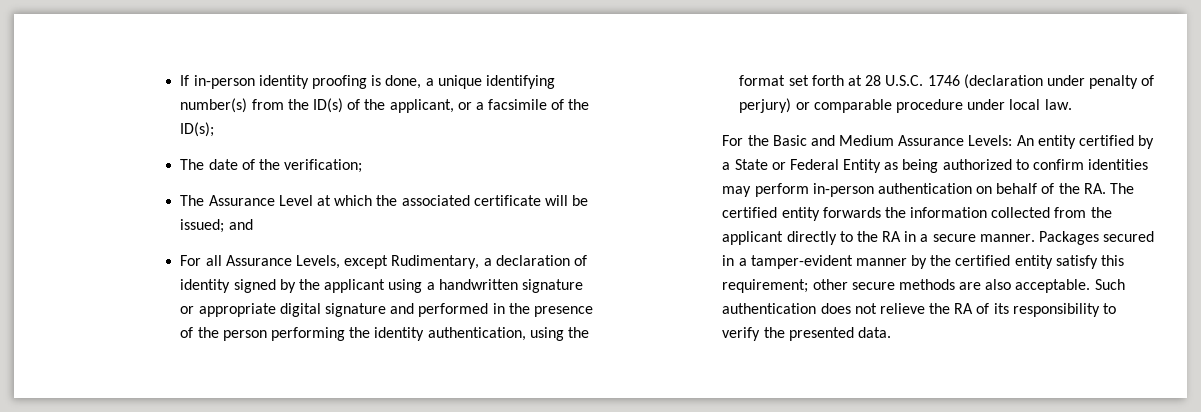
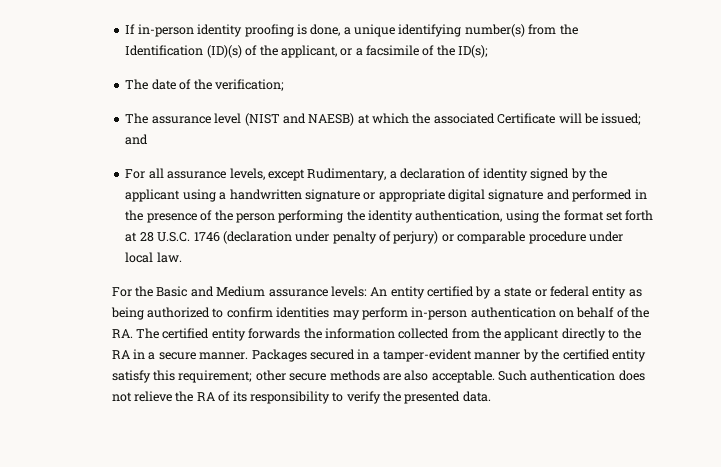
[312,98,343,113] ID(s) -> [125,45,242,58] Identification (ID)(s)
[208,195,313,206] Assurance Level -> [151,113,355,126] assurance level (NIST and NAESB)
[473,195,541,206] certificate -> [497,113,556,124] Certificate
[225,255,340,269] Assurance Levels, -> [167,168,265,180] assurance levels,
[898,135,1013,146] Assurance Levels: -> [268,286,367,297] assurance levels:
[734,159,882,173] State or Federal Entity -> [504,286,627,299] state or federal entity

